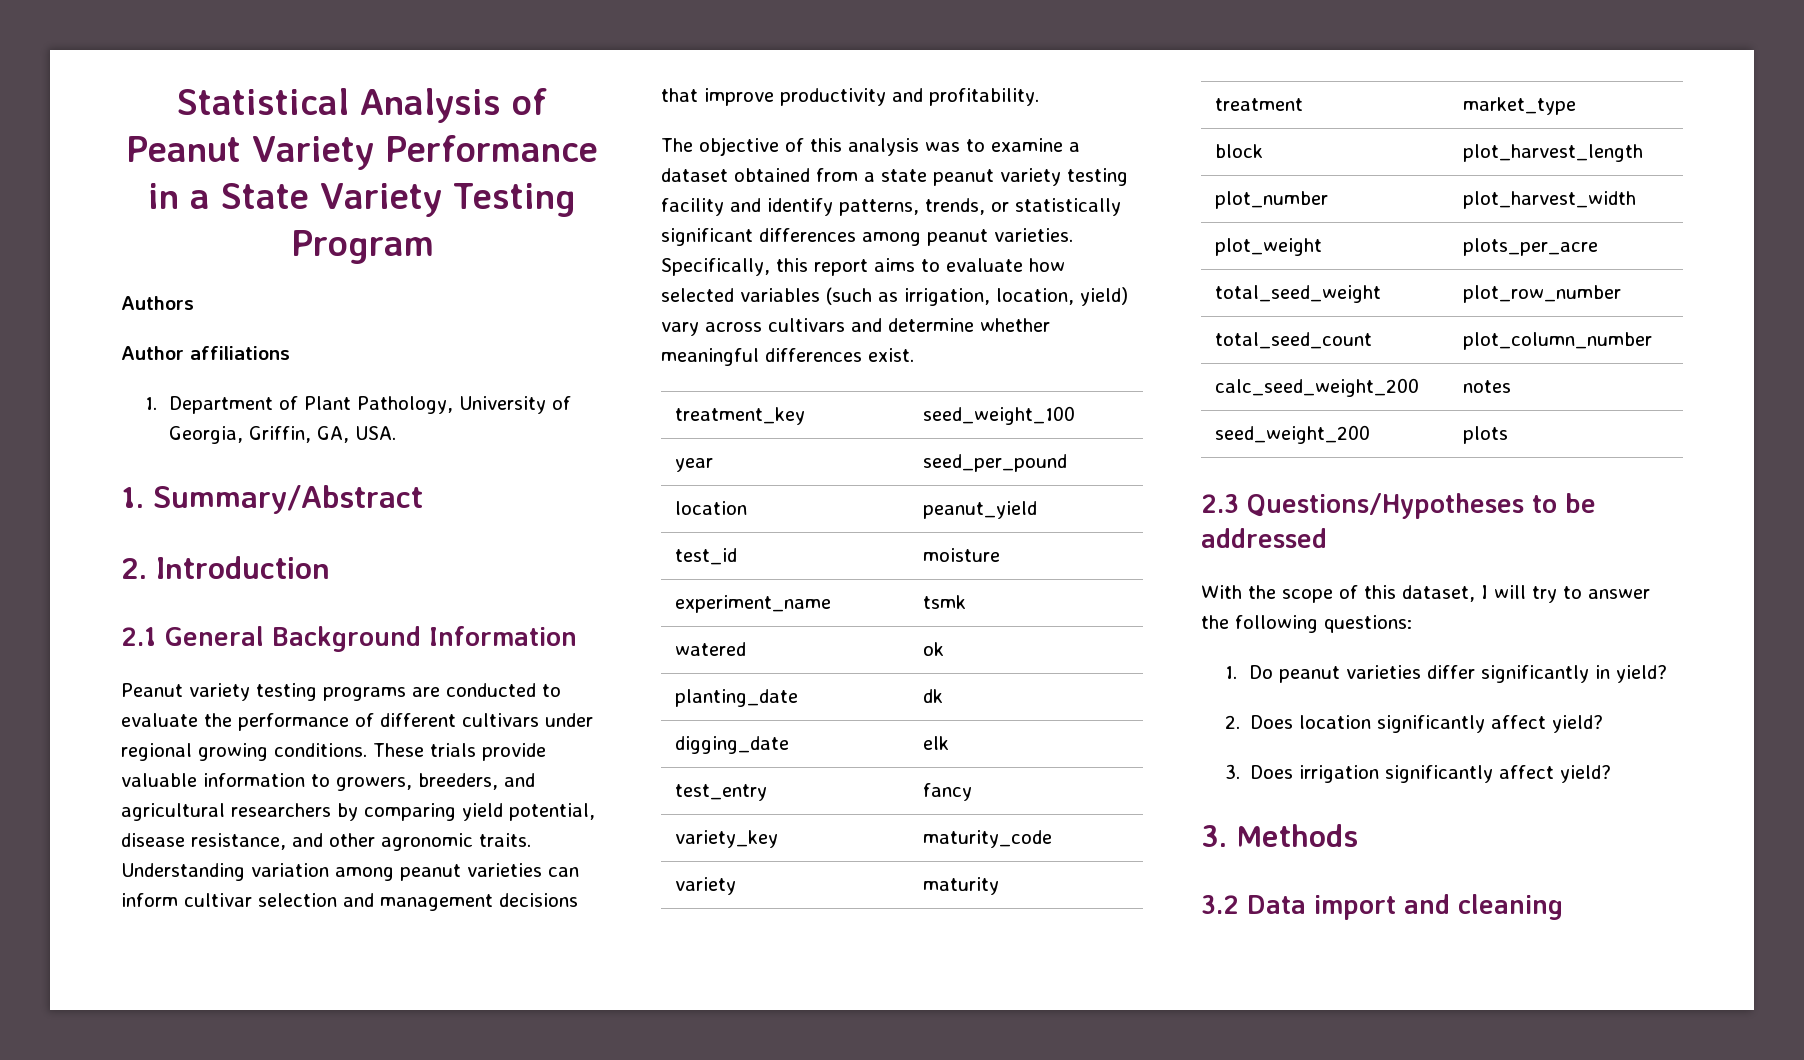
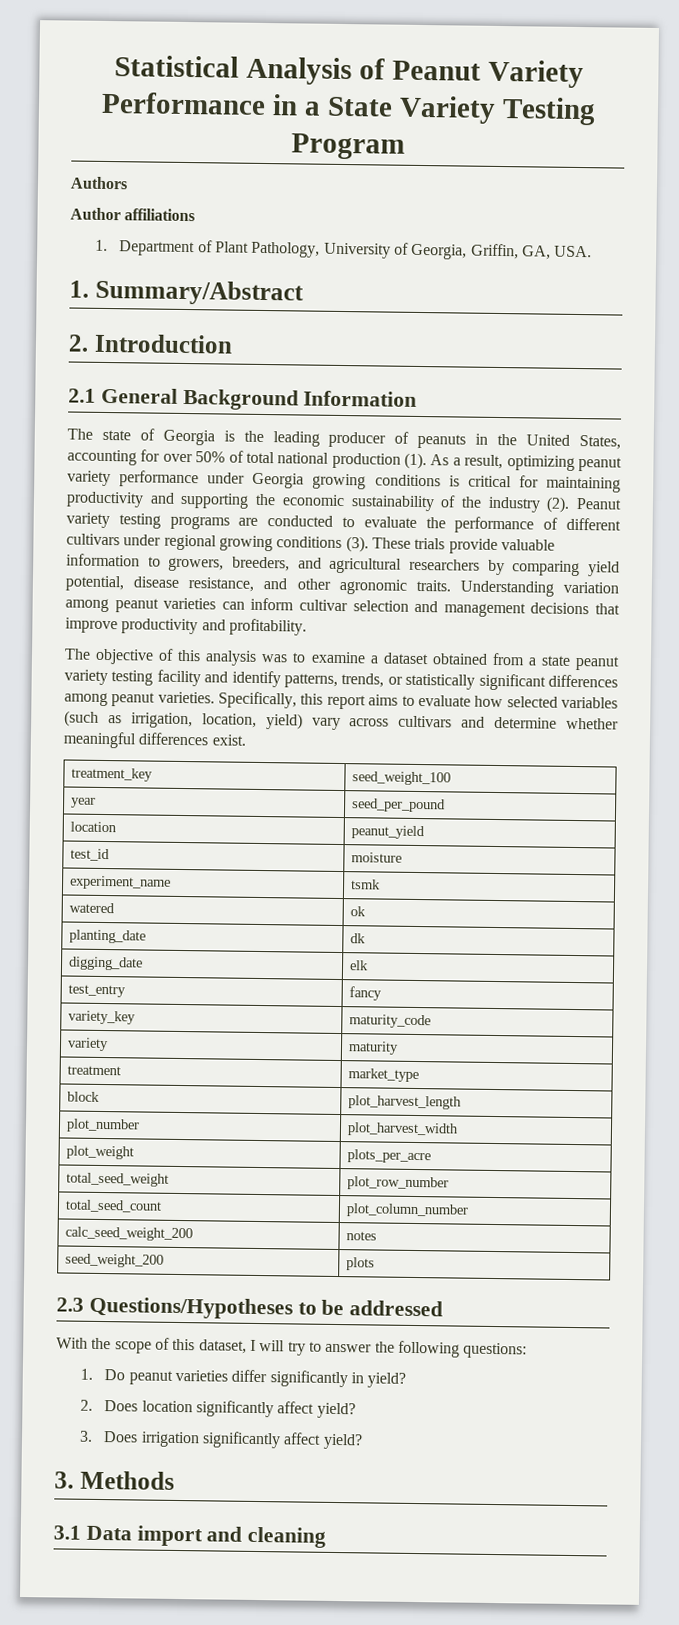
(577, 636) none -> [67,428,621,450] [67,449,623,472] [67,470,621,493] [66,491,571,513] The state of Georgia is the leading producer of peanuts in the United States, accounting for over 50% of total national production (1). As a result, optimizing peanut variety performance under Georgia growing conditions is critical for maintaining productivity and supporting the economic sustainability of the industry (2).
[274,743,367,757] conditions. -> [276,536,369,553] conditions (3).
[1201,895,1239,914] 3.2 -> [53,1525,81,1540] 3.1

